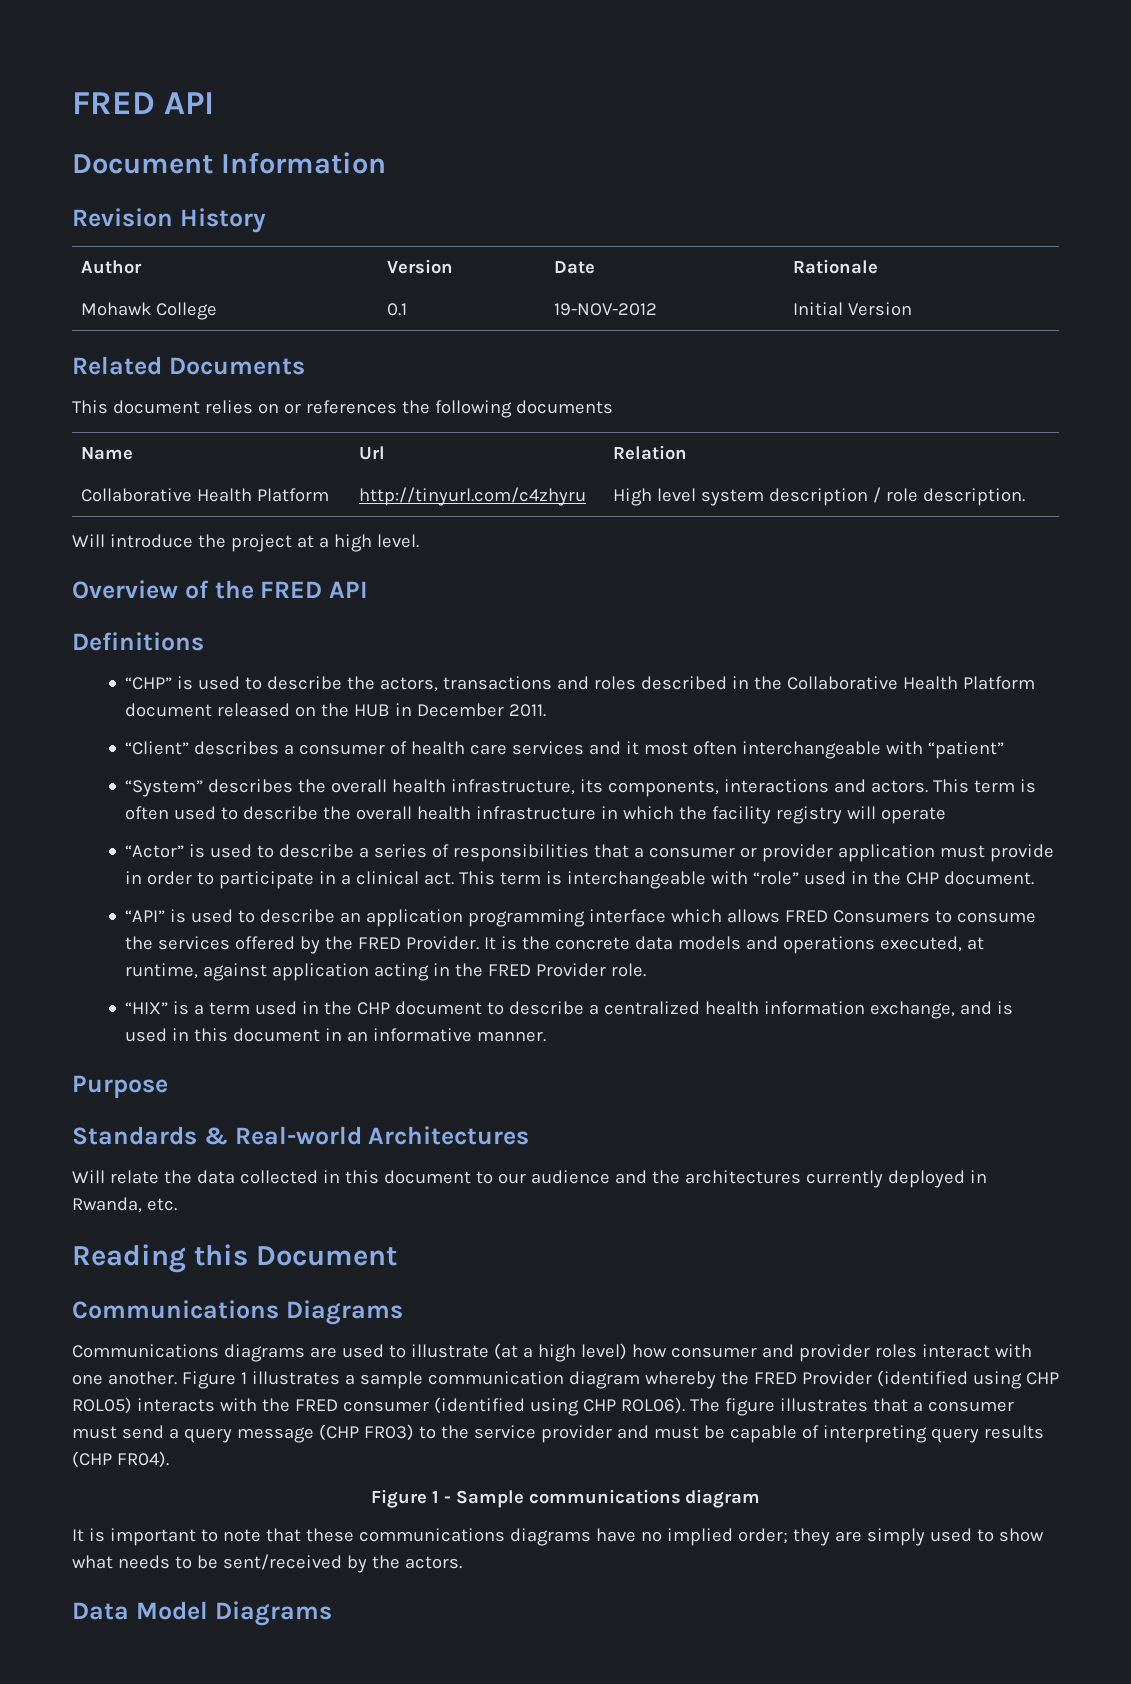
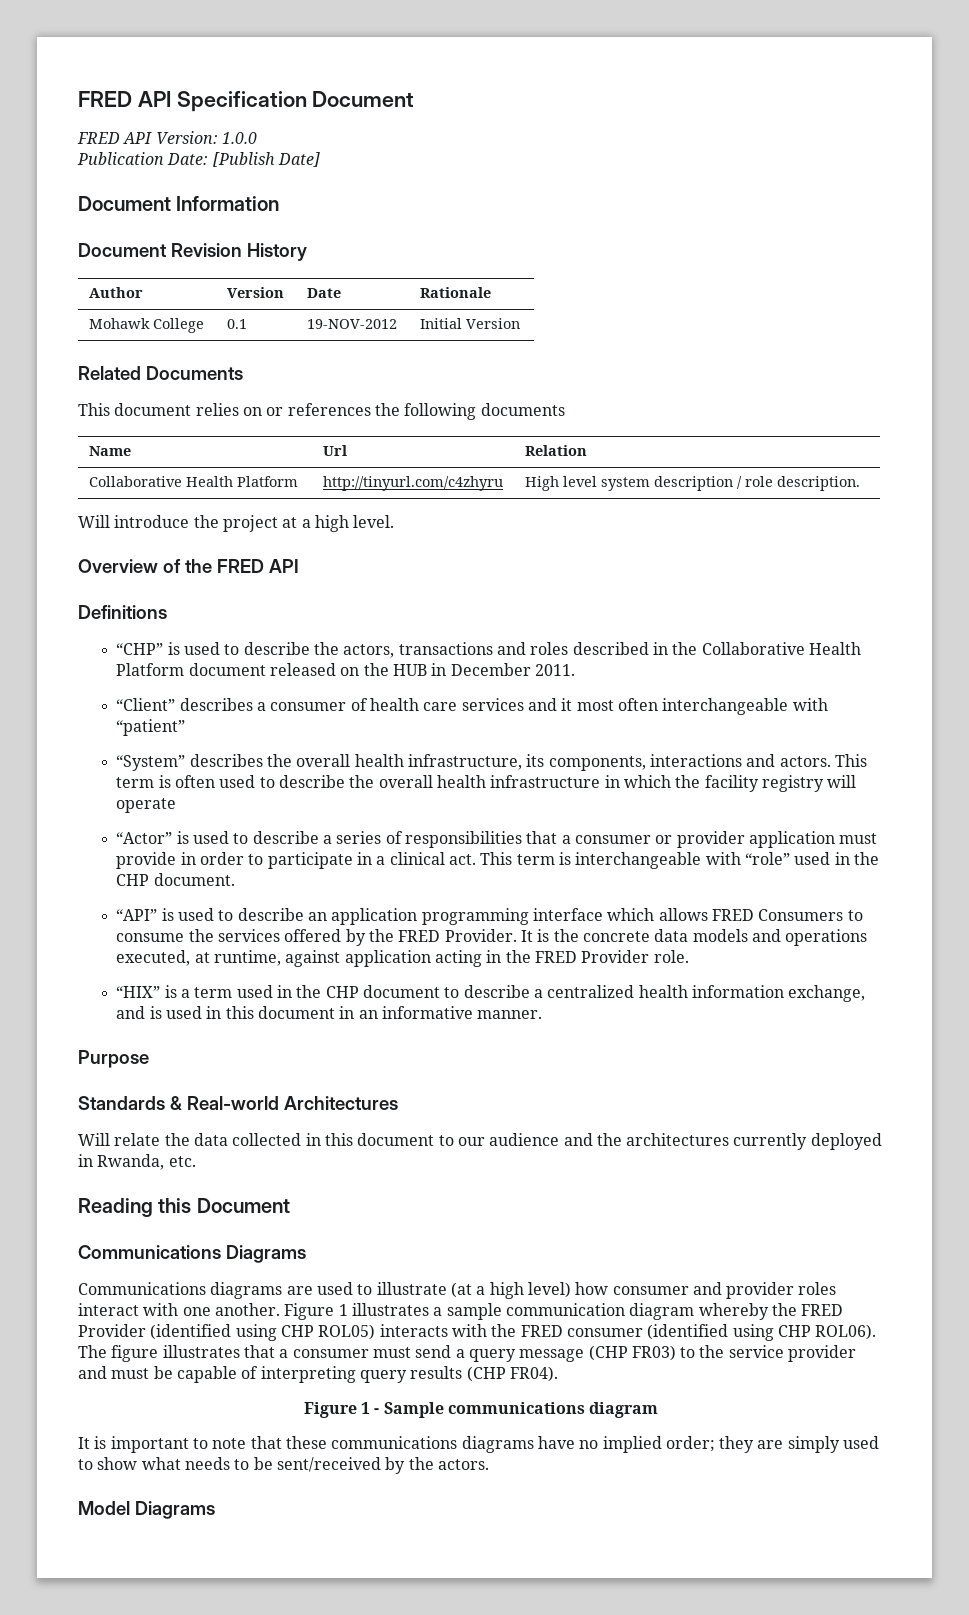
[72,92,215,114] FRED API -> [78,91,415,112] [77,131,257,144] [77,152,320,167] FRED API Specification Document // FRED API Version: 1.0.0 // Publication Date: [Publish Date]
(386, 163) none -> [78,243,167,257] Document
[72,1602,129,1620] Data -> (489, 1464) none

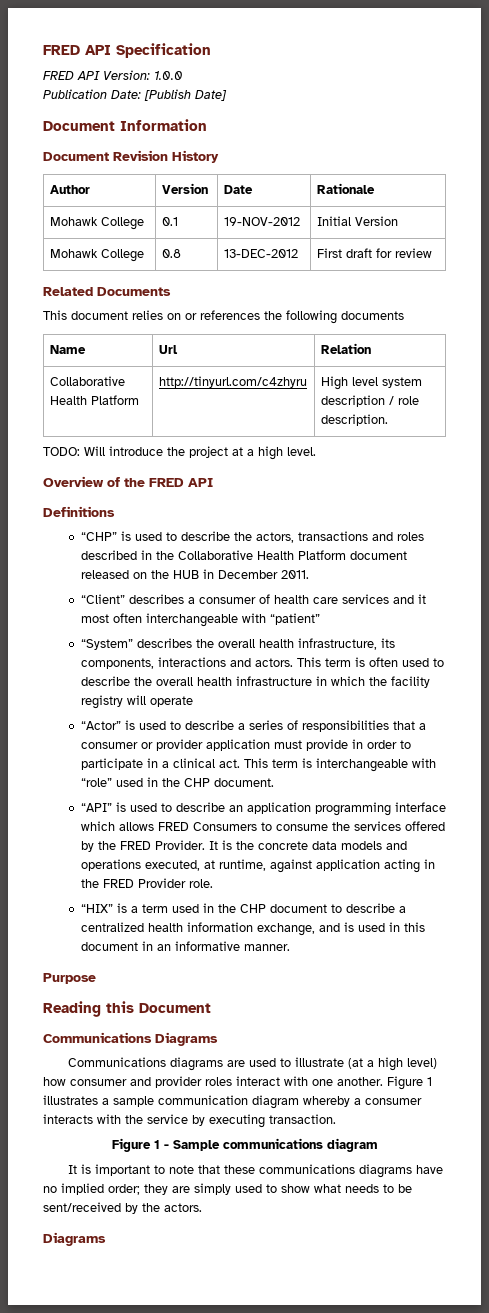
[312,91,415,107] Document -> (211, 50) none
(520, 323) none -> [49,249,144,262] [161,249,181,258] [223,249,298,258] [316,248,432,258] // Mohawk College | 0.8 | 13-DEC-2012 | First draft for review
(860, 483) none -> [43,447,80,456] TODO:
[78,1096,398,1110] [78,1133,882,1150] [78,1154,196,1170] // Standards & Real-world Architectures // Will relate the data collected in this document to our audience and the architectures currently deployed in Rwanda, etc. -> (96, 978) none
[771,1303,844,1316] [78,1324,877,1341] [78,1345,857,1362] [78,1366,558,1383] the FRED Provider (identified using CHP ROL05) interacts with the FRED consumer (identified using CHP ROL06). The figure illustrates that a consumer must send a query message (CHP FR03) to the service provider and must be capable of interpreting query results (CHP FR04). -> [354,1098,422,1105] [43,1114,336,1128] a consumer interacts with the service by executing transaction.
[78,1501,130,1515] Model -> (202, 1207) none

